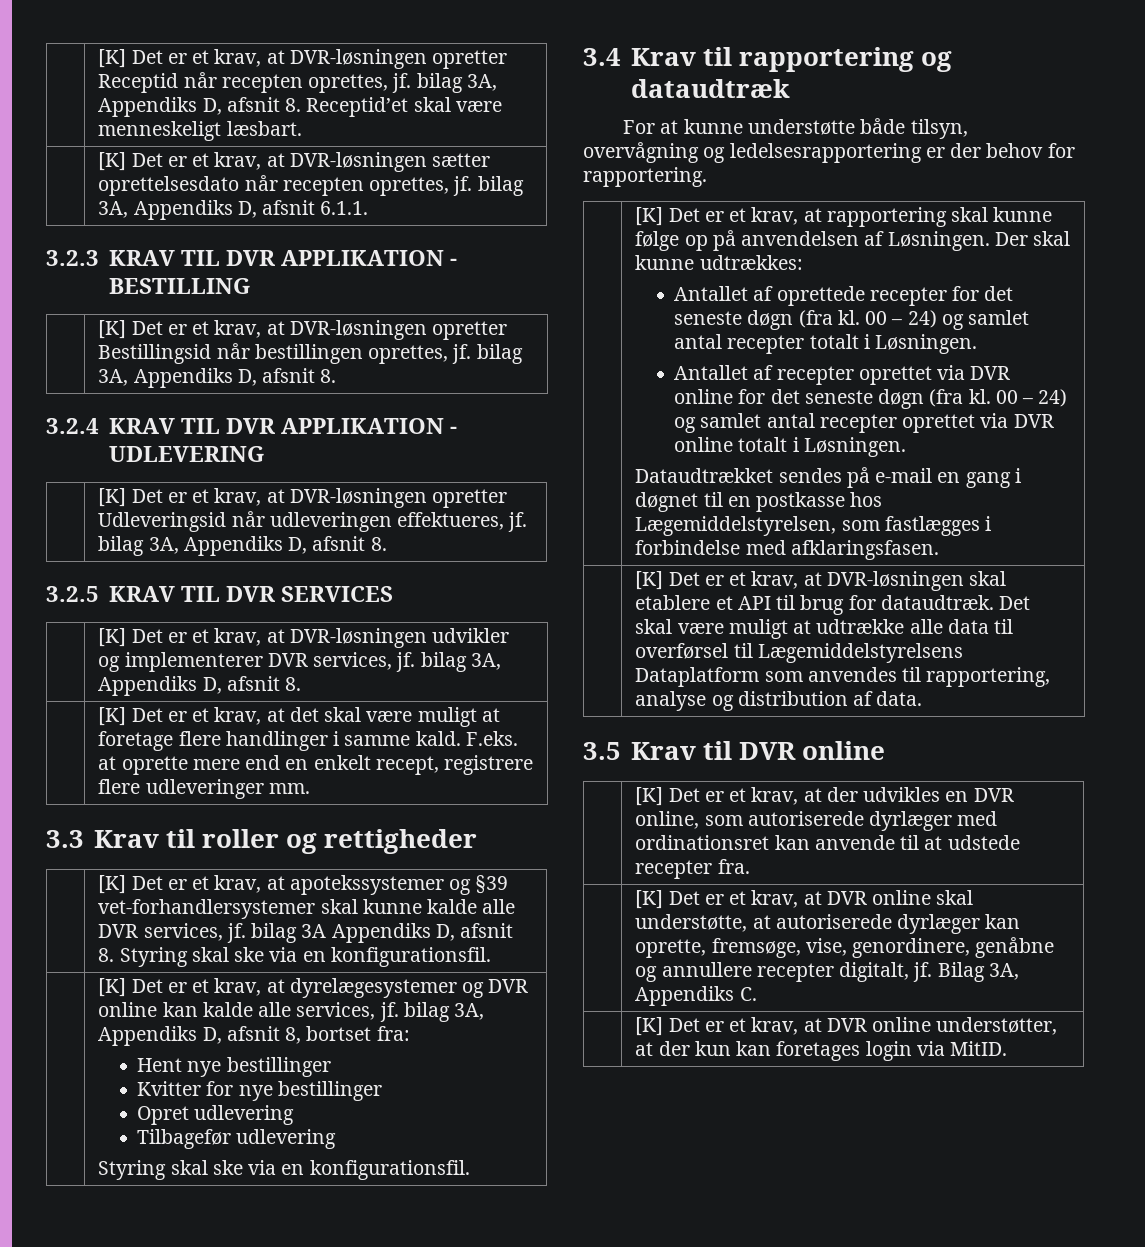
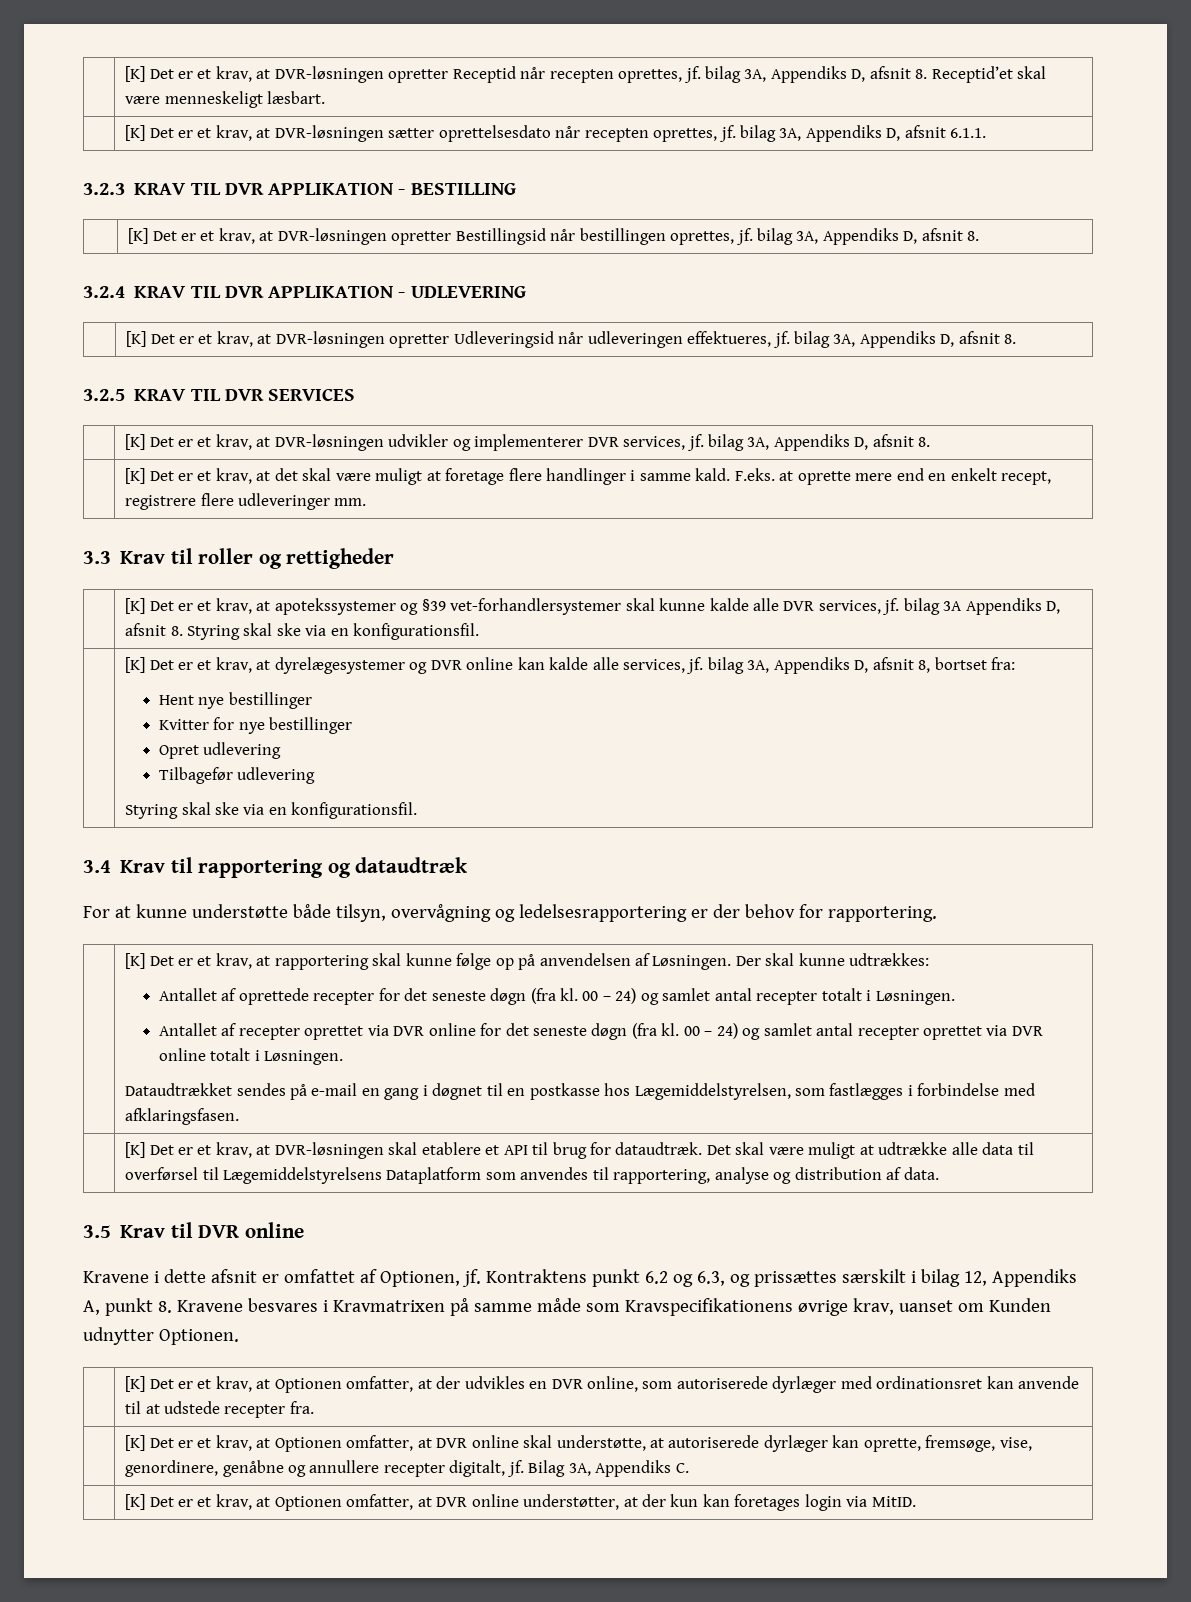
[635,787,822,806] // | [K] Det er et krav, at -> [83,1269,1077,1287] [83,1298,1051,1316] [83,1327,239,1345] [125,1376,432,1393] // Kravene i dette afsnit er omfattet af Optionen, jf. Kontraktens punkt 6.2 og 6.3, og prissættes særskilt i bilag 12, Appendiks A, punkt 8. Kravene besvares i Kravmatrixen på samme måde som Kravspecifikationens øvrige krav, uanset om Kunden udnytter Optionen. // | [K] Det er et krav, at Optionen omfatter, at
(822, 898) none -> [274,1435,432,1452] Optionen omfatter, at
(822, 1025) none -> [274,1494,432,1511] Optionen omfatter, at

